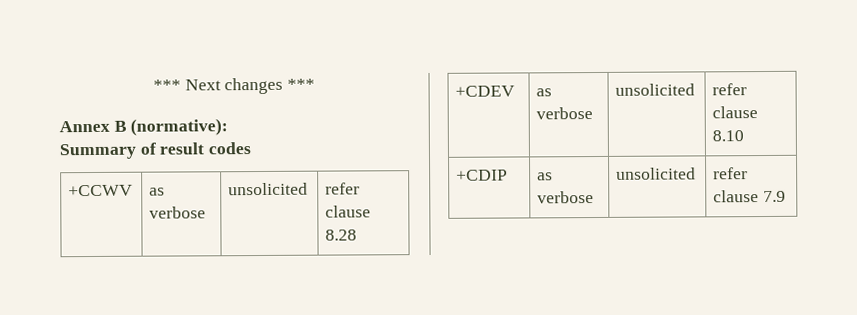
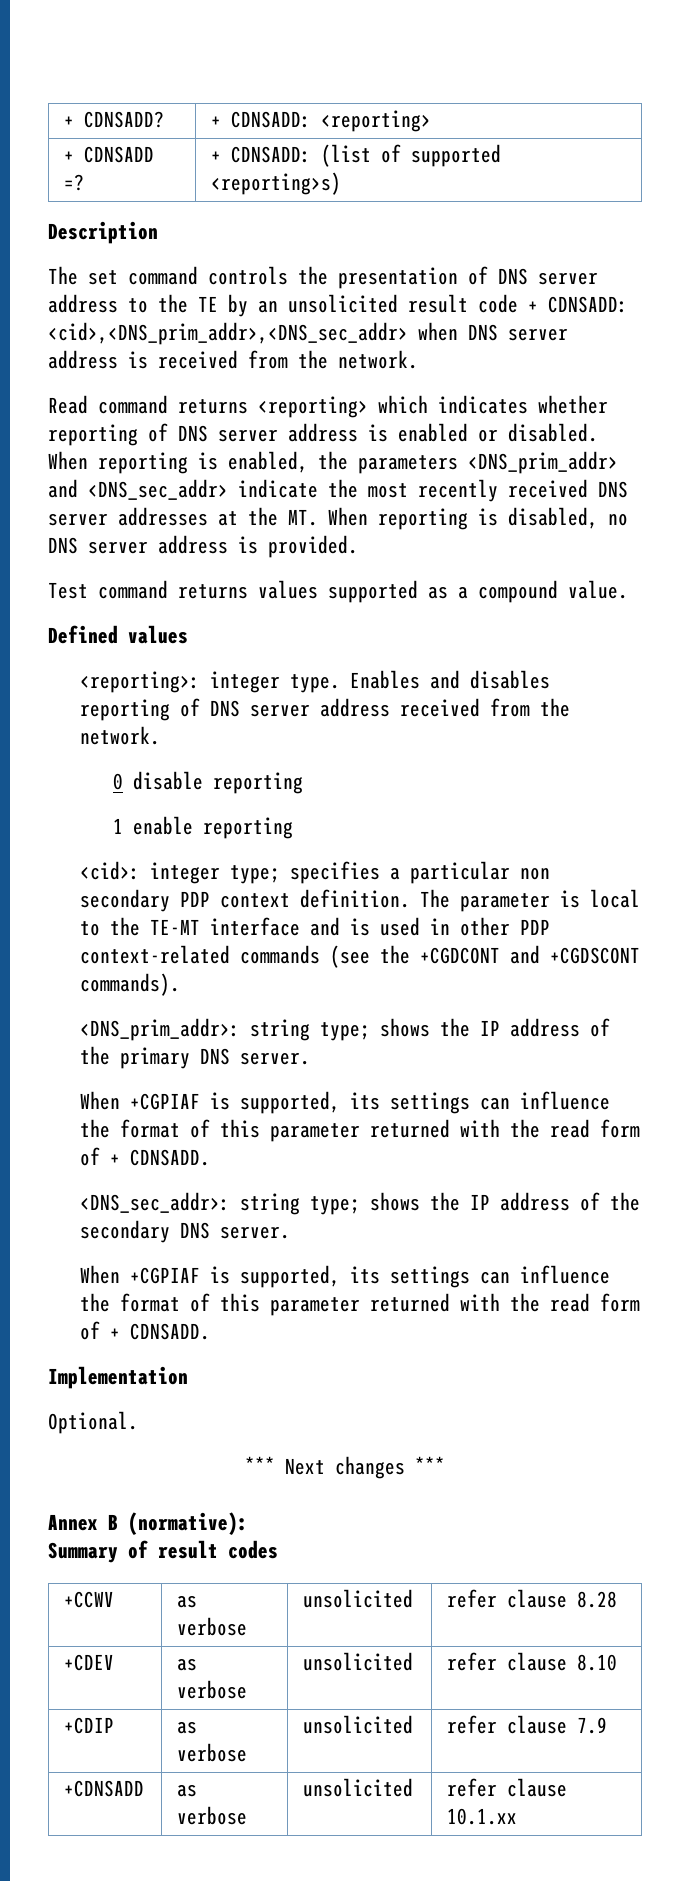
(152, 85) none -> [64,111,165,128] [211,110,432,132] [64,146,155,163] [64,174,85,191] [211,144,502,167] [211,172,342,195] [48,221,158,244] [48,266,598,289] [48,294,628,317] [48,322,568,345] [48,350,418,369] [48,395,608,418] [48,423,598,446] [48,451,618,474] [48,479,628,502] [48,507,628,530] [48,535,358,558] [48,580,628,603] [48,625,188,644] [80,670,551,693] [80,698,571,721] [80,726,161,745] [112,771,303,794] [112,816,293,839] [80,861,551,884] [80,889,641,912] [80,917,551,936] [80,945,641,968] [80,973,181,996] [80,1018,611,1041] [80,1046,311,1069] [80,1091,611,1114] [80,1119,641,1142] [80,1147,211,1166] [80,1192,641,1215] [80,1220,291,1243] [80,1265,611,1288] [80,1293,641,1316] [80,1321,211,1340] [48,1366,188,1389] [48,1411,138,1434] + CDNSADD? | + CDNSADD: <reporting> // + CDNSADD =? | + CDNSADD: (list of supported <reporting>s) // Description // The set command controls the presentation of DNS server address to the TE by an unsolicited result code + CDNSADD: <cid>,<DNS_prim_addr>,<DNS_sec_addr> when DNS server address is received from the network. // Read command returns <reporting> which indicates whether reporting of DNS server address is enabled or disabled. When reporting is enabled, the parameters <DNS_prim_addr> and <DNS_sec_addr> indicate the most recently received DNS server addresses at the MT. When reporting is disabled, no DNS server address is provided. // Test command returns values supported as a compound value. // Defined values // <reporting>: integer type. Enables and disables reporting of DNS server address received from the network. // 0 disable reporting // 1 enable reporting // <cid>: integer type; specifies a particular non secondary PDP context definition. The parameter is local to the TE-MT interface and is used in other PDP context-related commands (see the +CGDCONT and +CGDSCONT commands). // <DNS_prim_addr>: string type; shows the IP address of the primary DNS server. // When +CGPIAF is supported, its settings can influence the format of this parameter returned with the read form of + CDNSADD. // <DNS_sec_addr>: string type; shows the IP address of the secondary DNS server. // When +CGPIAF is supported, its settings can influence the format of this parameter returned with the read form of + CDNSADD. // Implementation // Optional. //
(786, 196) none -> [64,1780,145,1797] [177,1784,198,1797] [177,1806,248,1825] [303,1778,414,1797] [447,1778,568,1797] [447,1808,518,1825] // +CDNSADD | as verbose | unsolicited | refer clause 10.1.xx

